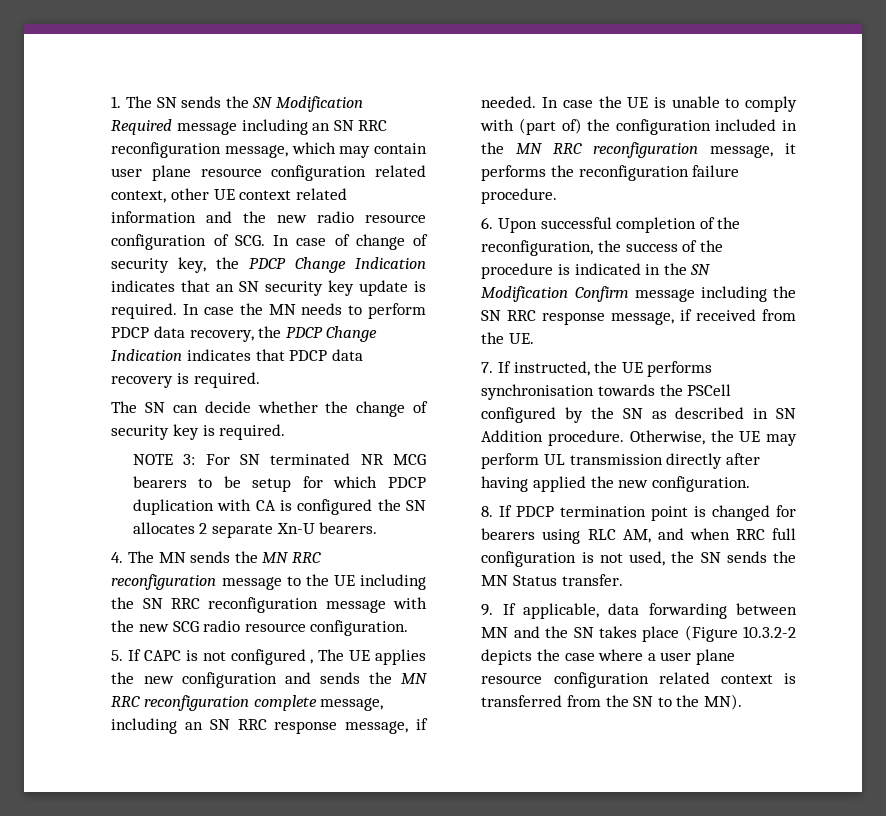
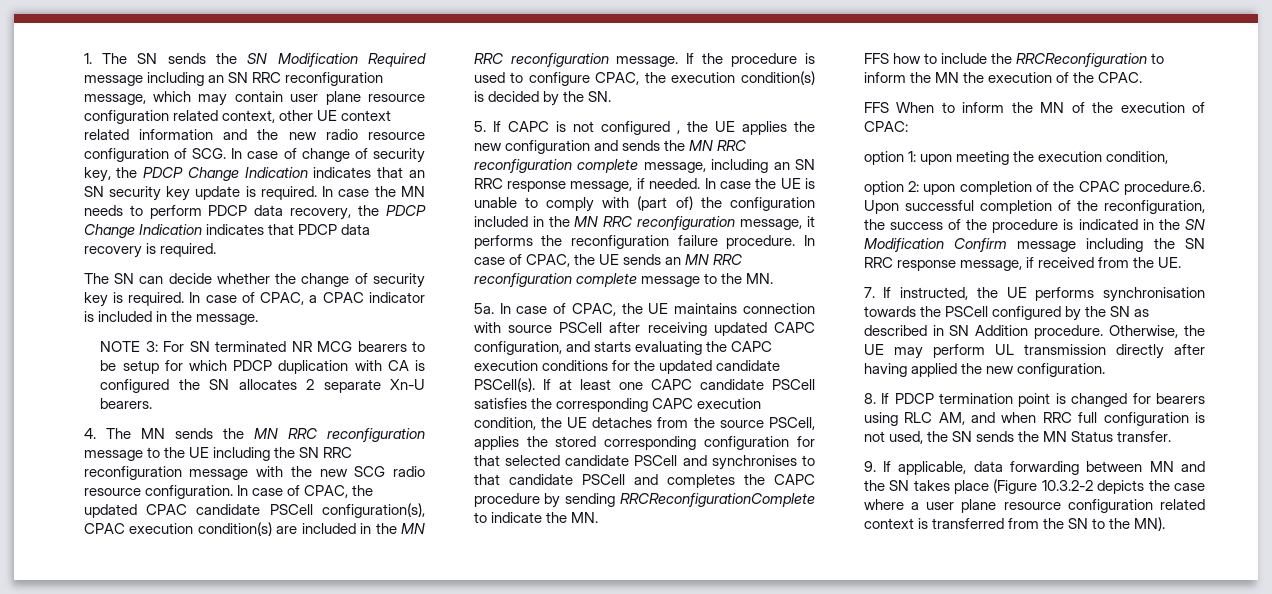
(286, 432) none -> [189,292,426,305] [83,311,258,325] In case of CPAC, a CPAC indicator is included in the message.
(409, 628) none -> [236,485,374,498] [83,503,425,518] [83,522,425,536] [473,53,815,67] [473,71,815,86] [473,91,611,106] In case of CPAC, the updated CPAC candidate PSCell configuration(s), CPAC execution condition(s) are included in the MN RRC reconfiguration message. If the procedure is used to configure CPAC, the execution condition(s) is decided by the SN.
[318,649,345,661] The -> [686,121,708,132] the
[481,217,494,229] // 6. -> [804,235,815,246] [473,254,743,267] [473,273,773,287] [473,303,815,316] [473,322,815,336] [473,341,772,355] [473,360,780,374] [473,378,815,392] [473,398,761,412] [473,417,815,430] [473,436,815,450] [473,455,815,470] [473,474,815,488] [473,493,815,508] [473,512,598,523] [863,53,1165,67] [863,72,1143,83] [863,102,1205,113] [863,121,908,132] [863,151,1169,165] [863,181,1205,195] In case of CPAC, the UE sends an MN RRC reconfiguration complete message to the MN. // 5a. In case of CPAC, the UE maintains connection with source PSCell after receiving updated CAPC configuration, and starts evaluating the CAPC execution conditions for the updated candidate PSCell(s). If at least one CAPC candidate PSCell satisfies the corresponding CAPC execution condition, the UE detaches from the source PSCell, applies the stored corresponding configuration for that selected candidate PSCell and synchronises to that candidate PSCell and completes the CAPC procedure by sending RRCReconfigurationComplete to indicate the MN. // FFS how to include the RRCReconfiguration to inform the MN the execution of the CPAC. // FFS When to inform the MN of the execution of CPAC: // option 1: upon meeting the execution condition, // option 2: upon completion of the CPAC procedure.6.

